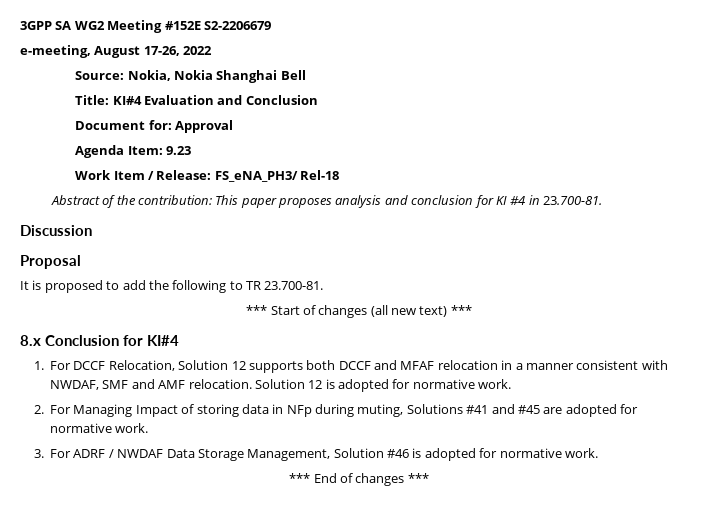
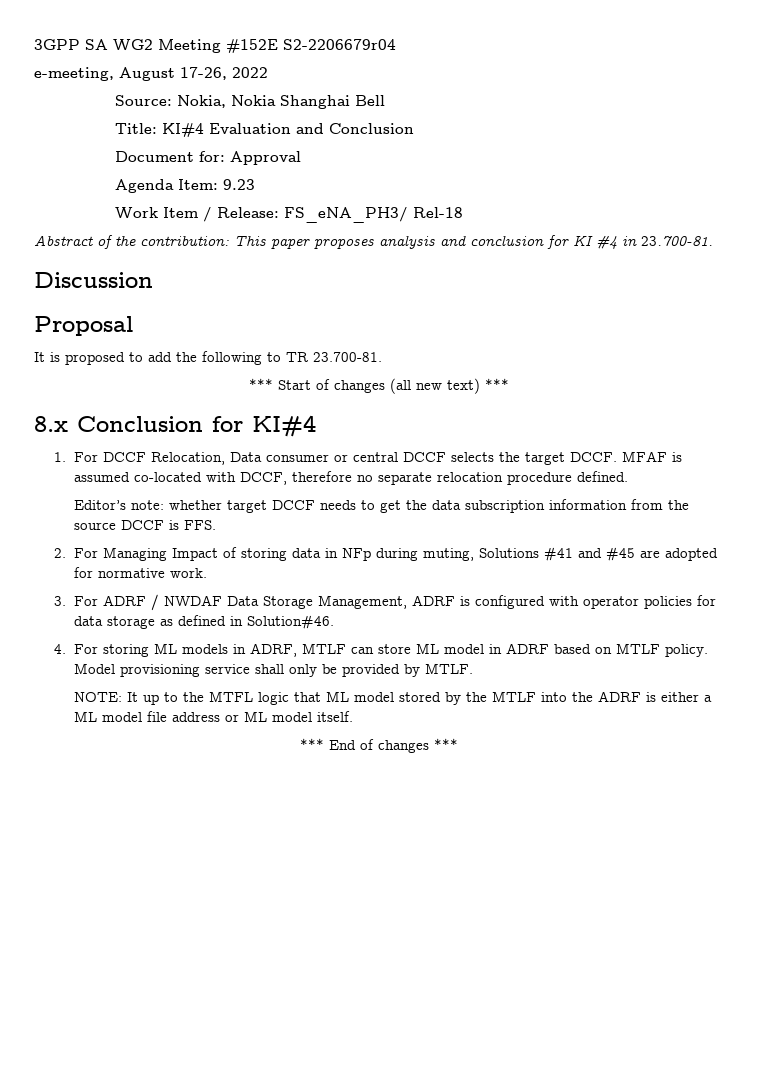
[203,21,271,30] S2-2206679 -> [283,39,396,50] S2-2206679r04
[178,360,668,373] [50,379,512,392] Solution 12 supports both DCCF and MFAF relocation in a manner consistent with NWDAF, SMF and AMF relocation. Solution 12 is adopted for normative work. -> [230,451,683,465] [74,471,629,485] [74,499,690,513] [74,520,217,530] Data consumer or central DCCF selects the target DCCF. MFAF is assumed co-located with DCCF, therefore no separate relocation procedure defined. // Editor’s note: whether target DCCF needs to get the data subscription information from the source DCCF is FFS.
[333,448,598,461] Solution #46 is adopted for normative work. -> [412,595,717,609] [74,615,335,629] [54,643,709,657] [74,663,474,677] [74,691,713,705] [74,711,354,722] ADRF is configured with operator policies for data storage as defined in Solution#46. // 4. For storing ML models in ADRF, MTLF can store ML model in ADRF based on MTLF policy. Model provisioning service shall only be provided by MTLF. // NOTE: It up to the MTFL logic that ML model stored by the MTLF into the ADRF is either a ML model file address or ML model itself.

